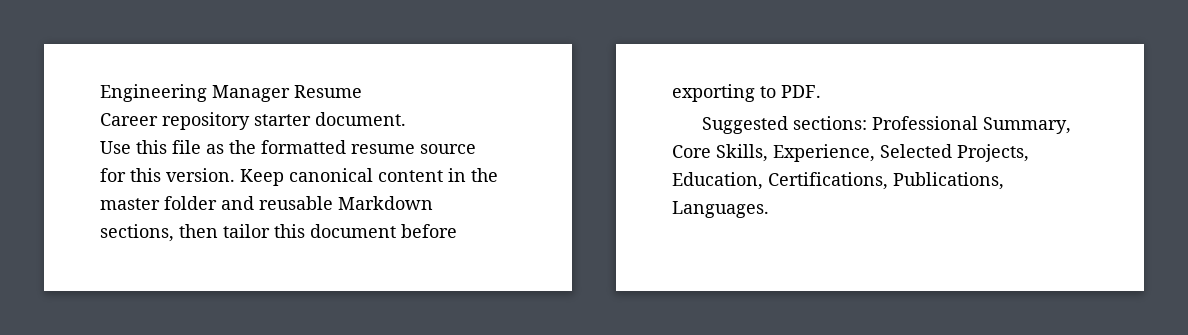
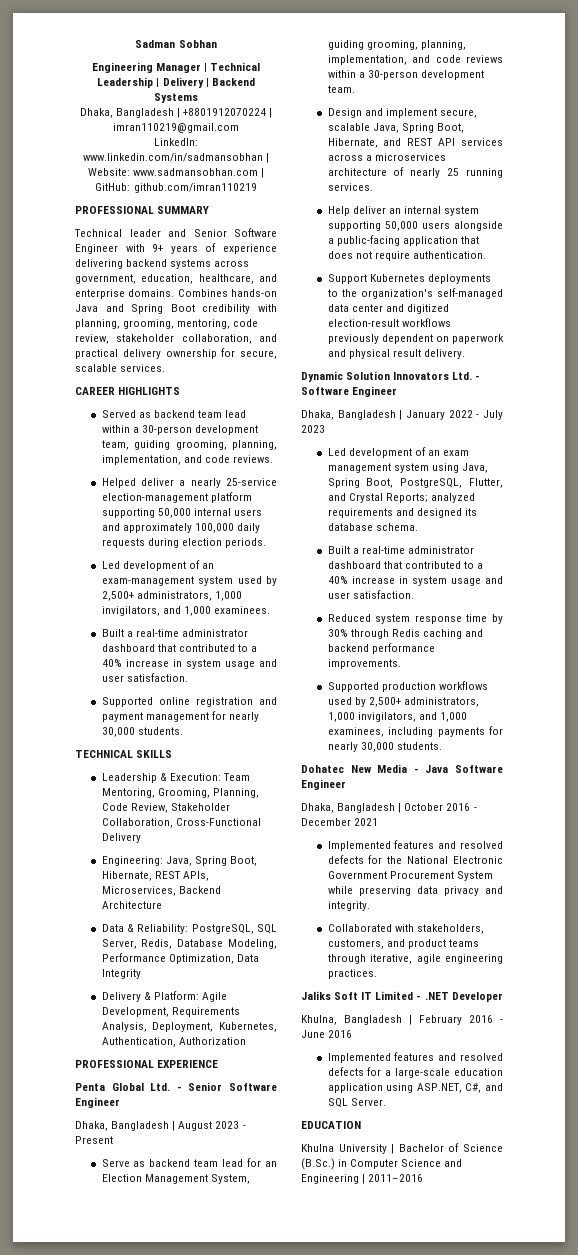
[100,84,362,102] [100,112,406,130] [100,140,476,154] [100,168,498,186] [100,196,433,210] [100,224,457,242] [672,84,821,102] [701,116,1071,134] [672,144,1029,162] [672,172,1004,190] [672,201,769,218] Engineering Manager Resume // Career repository starter document. // Use this file as the formatted resume source for this version. Keep canonical content in the master folder and reusable Markdown sections, then tailor this document before exporting to PDF. // Suggested sections: Professional Summary, Core Skills, Experience, Selected Projects, Education, Certifications, Publications, Languages. -> [135,40,217,48] [91,62,261,73] [97,77,255,88] [154,93,198,103] [79,108,273,118] [113,123,239,133] [154,138,198,146] [82,153,270,163] [87,168,265,178] [95,183,257,193] [75,206,210,214] [74,228,277,237] [75,243,277,254] [75,259,250,269] [75,274,277,284] [75,289,277,299] [75,304,277,314] [75,319,259,329] [75,334,277,344] [75,348,277,359] [75,364,166,372] [75,387,181,395] [101,410,247,418] [101,425,258,435] [101,440,277,450] [101,455,273,465] [101,478,277,488] [101,492,252,503] [101,508,262,518] [101,523,260,533] [101,538,266,548] [101,560,214,571] [101,576,277,586] [101,591,242,601] [101,606,270,616] [101,629,248,637] [101,644,258,652] [101,659,277,669] [101,673,188,682] [101,697,277,707] [101,711,259,722] [101,727,183,737] [75,750,173,758] [101,773,250,783] [101,788,259,798] [101,803,230,813] [101,818,261,828] [101,833,141,843] [101,856,257,866] [101,871,209,881] [101,886,221,896] [101,901,162,909] [101,924,277,934] [101,939,277,949] [101,953,259,964] [101,969,141,979] [101,991,227,1002] [101,1007,240,1017] [101,1022,277,1032] [101,1037,246,1047] [75,1060,219,1068] [75,1082,277,1091] [75,1097,120,1108] [75,1121,246,1131] [75,1136,113,1144] [101,1158,278,1167] [101,1174,250,1184] [327,40,466,50] [327,55,503,65] [327,70,484,80] [327,85,355,93] [327,108,477,118] [327,123,464,133] [327,138,503,148] [327,153,446,161] [327,167,503,178] [327,183,373,191] [327,206,480,216] [327,221,503,231] [327,235,479,246] [327,251,486,261] [327,274,491,284] [327,288,503,299] [327,304,449,314] [327,318,451,327] [327,334,504,344] [327,349,465,359] [301,371,481,382] [301,386,398,397] [301,410,503,420] [301,425,325,433] [327,447,470,458] [327,463,488,473] [327,478,503,488] [327,493,475,503] [327,508,477,518] [327,523,418,531] [327,546,474,554] [327,561,484,569] [327,576,503,586] [327,590,414,599] [327,614,503,624] [327,629,484,639] [327,643,435,654] [327,659,401,669] [327,681,488,692] [327,697,479,707] [327,712,467,722] [327,726,503,737] [327,742,442,752] [301,764,503,773] [301,779,346,790] [301,803,477,813] [301,818,379,826] [327,840,503,851] [327,855,503,864] [327,871,493,881] [327,886,503,896] [327,901,370,911] [327,924,484,934] [327,939,479,949] [327,954,503,964] [327,969,377,979] [301,991,503,1002] [301,1015,503,1025] [301,1030,353,1038] [327,1052,503,1063] [327,1067,503,1078] [327,1083,503,1093] [327,1098,386,1108] [301,1121,361,1129] [301,1143,503,1154] [301,1158,463,1170] [301,1174,424,1184] Sadman Sobhan // Engineering Manager | Technical Leadership | Delivery | Backend Systems // Dhaka, Bangladesh | +8801912070224 | imran110219@gmail.com // LinkedIn: www.linkedin.com/in/sadmansobhan | Website: www.sadmansobhan.com | GitHub: github.com/imran110219 // PROFESSIONAL SUMMARY // Technical leader and Senior Software Engineer with 9+ years of experience delivering backend systems across government, education, healthcare, and enterprise domains. Combines hands-on Java and Spring Boot credibility with planning, grooming, mentoring, code review, stakeholder collaboration, and practical delivery ownership for secure, scalable services. // CAREER HIGHLIGHTS // Served as backend team lead within a 30-person development team, guiding grooming, planning, implementation, and code reviews. // Helped deliver a nearly 25-service election-management platform supporting 50,000 internal users and approximately 100,000 daily requests during election periods. // Led development of an exam-management system used by 2,500+ administrators, 1,000 invigilators, and 1,000 examinees. // Built a real-time administrator dashboard that contributed to a 40% increase in system usage and user satisfaction. // Supported online registration and payment management for nearly 30,000 students. // TECHNICAL SKILLS // Leadership & Execution: Team Mentoring, Grooming, Planning, Code Review, Stakeholder Collaboration, Cross-Functional Delivery // Engineering: Java, Spring Boot, Hibernate, REST APIs, Microservices, Backend Architecture // Data & Reliability: PostgreSQL, SQL Server, Redis, Database Modeling, Performance Optimization, Data Integrity // Delivery & Platform: Agile Development, Requirements Analysis, Deployment, Kubernetes, Authentication, Authorization // PROFESSIONAL EXPERIENCE // Penta Global Ltd. - Senior Software Engineer // Dhaka, Bangladesh | August 2023 - Present // Serve as backend team lead for an Election Management System, guiding grooming, planning, implementation, and code reviews within a 30-person development team. // Design and implement secure, scalable Java, Spring Boot, Hibernate, and REST API services across a microservices architecture of nearly 25 running services. // Help deliver an internal system supporting 50,000 users alongside a public-facing application that does not require authentication. // Support Kubernetes deployments to the organization's self-managed data center and digitized election-result workflows previously dependent on paperwork and physical result delivery. // Dynamic Solution Innovators Ltd. - Software Engineer // Dhaka, Bangladesh | January 2022 - July 2023 // Led development of an exam management system using Java, Spring Boot, PostgreSQL, Flutter, and Crystal Reports; analyzed requirements and designed its database schema. // Built a real-time administrator dashboard that contributed to a 40% increase in system usage and user satisfaction. // Reduced system response time by 30% through Redis caching and backend performance improvements. // Supported production workflows used by 2,500+ administrators, 1,000 invigilators, and 1,000 examinees, including payments for nearly 30,000 students. // Dohatec New Media - Java Software Engineer // Dhaka, Bangladesh | October 2016 - December 2021 // Implemented features and resolved defects for the National Electronic Government Procurement System while preserving data privacy and integrity. // Collaborated with stakeholders, customers, and product teams through iterative, agile engineering practices. // Jaliks Soft IT Limited - .NET Developer // Khulna, Bangladesh | February 2016 - June 2016 // Implemented features and resolved defects for a large-scale education application using ASP.NET, C#, and SQL Server. // EDUCATION // Khulna University | Bachelor of Science (B.Sc.) in Computer Science and Engineering | 2011–2016

